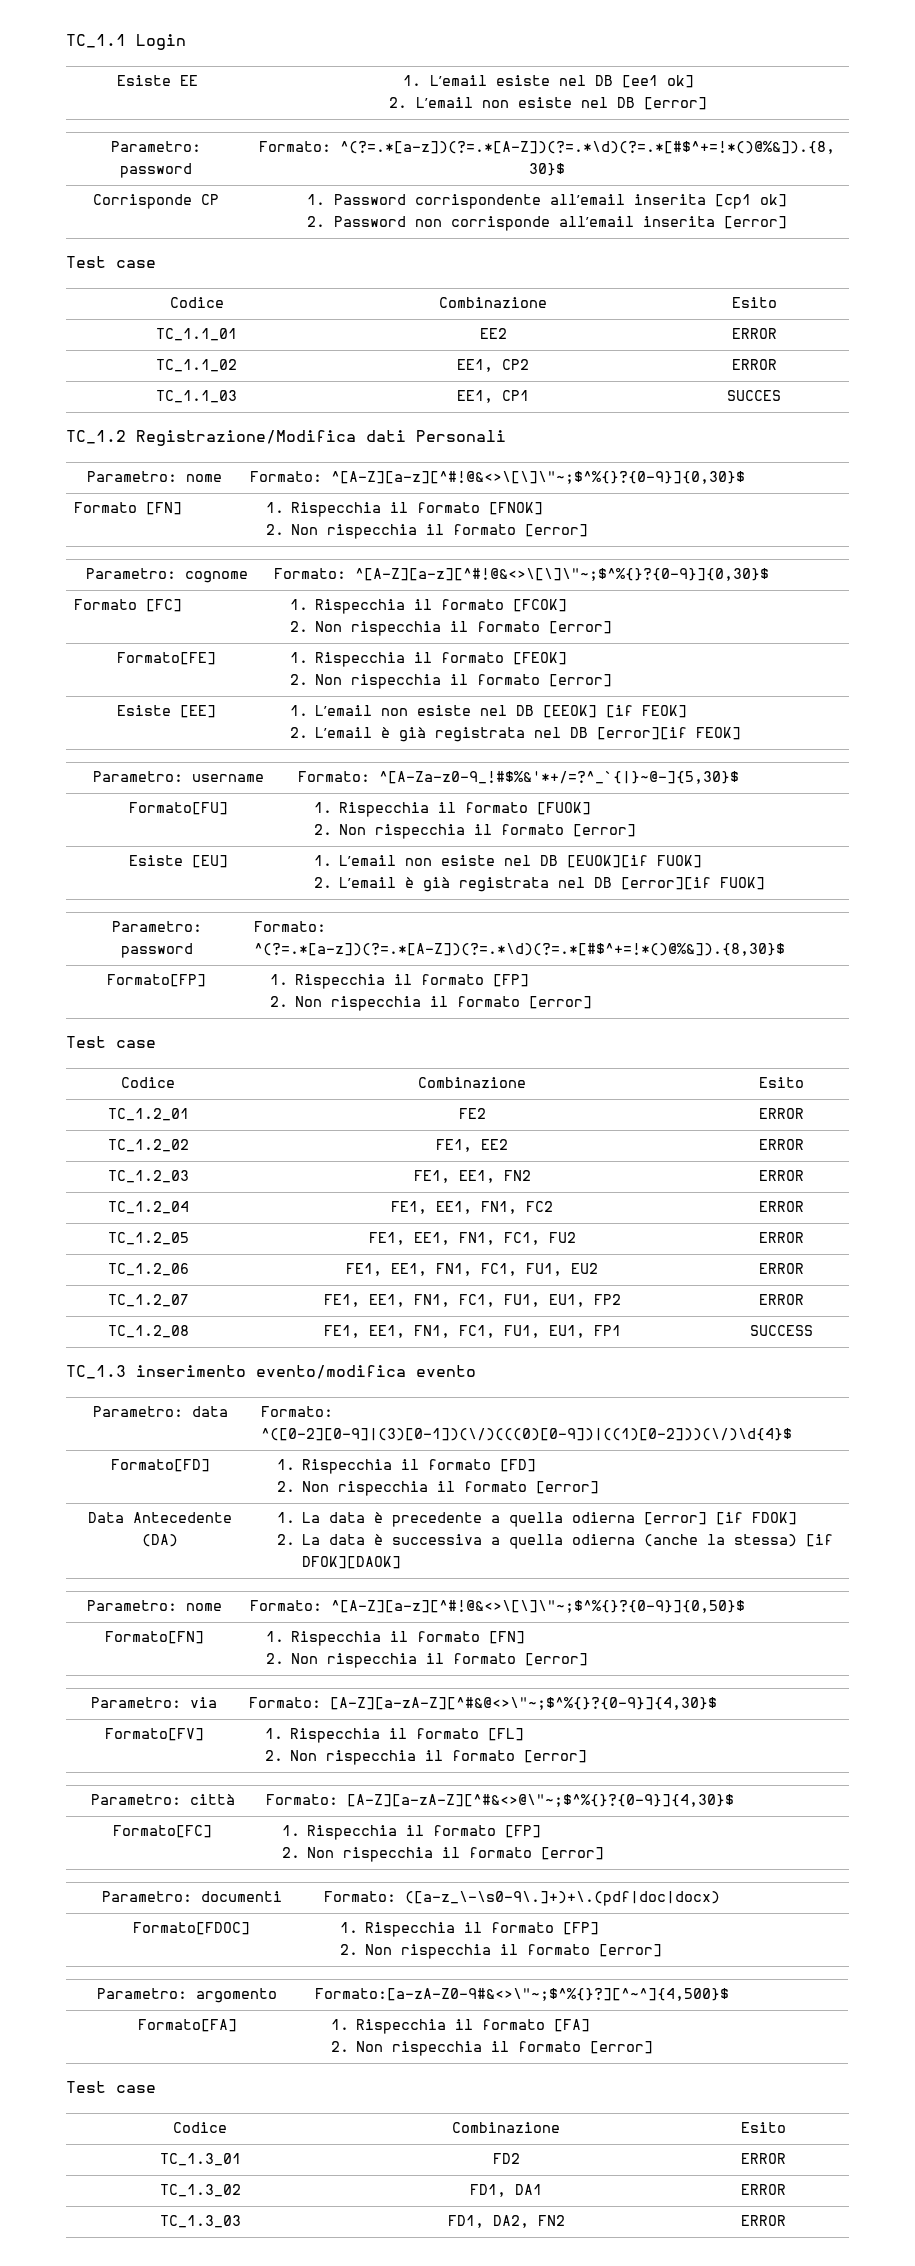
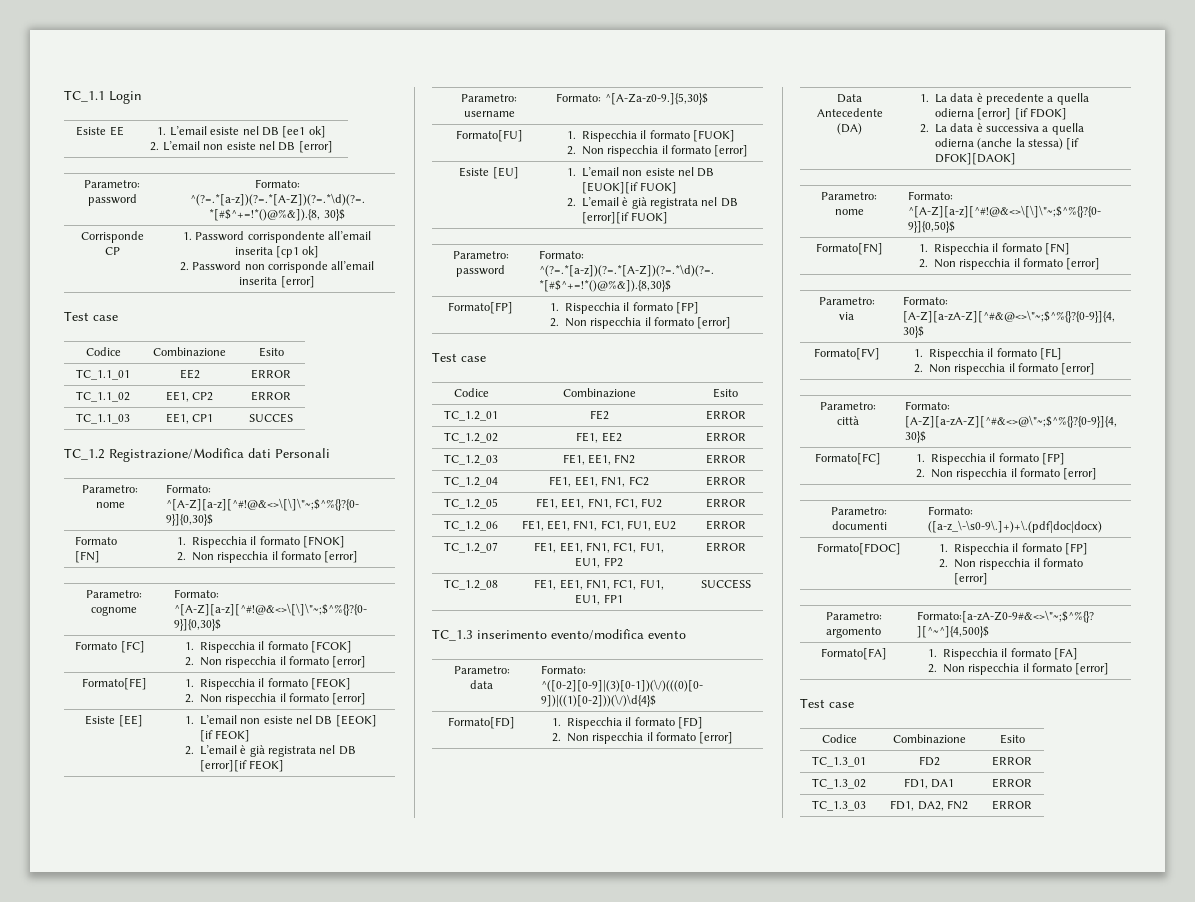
[379,771,740,784] ^[A-Za-z0-9_!#$%&'*+/=?^_`{|}~@-]{5,30}$ -> [604,93,708,105] ^[A-Za-z0-9.]{5,30}$

